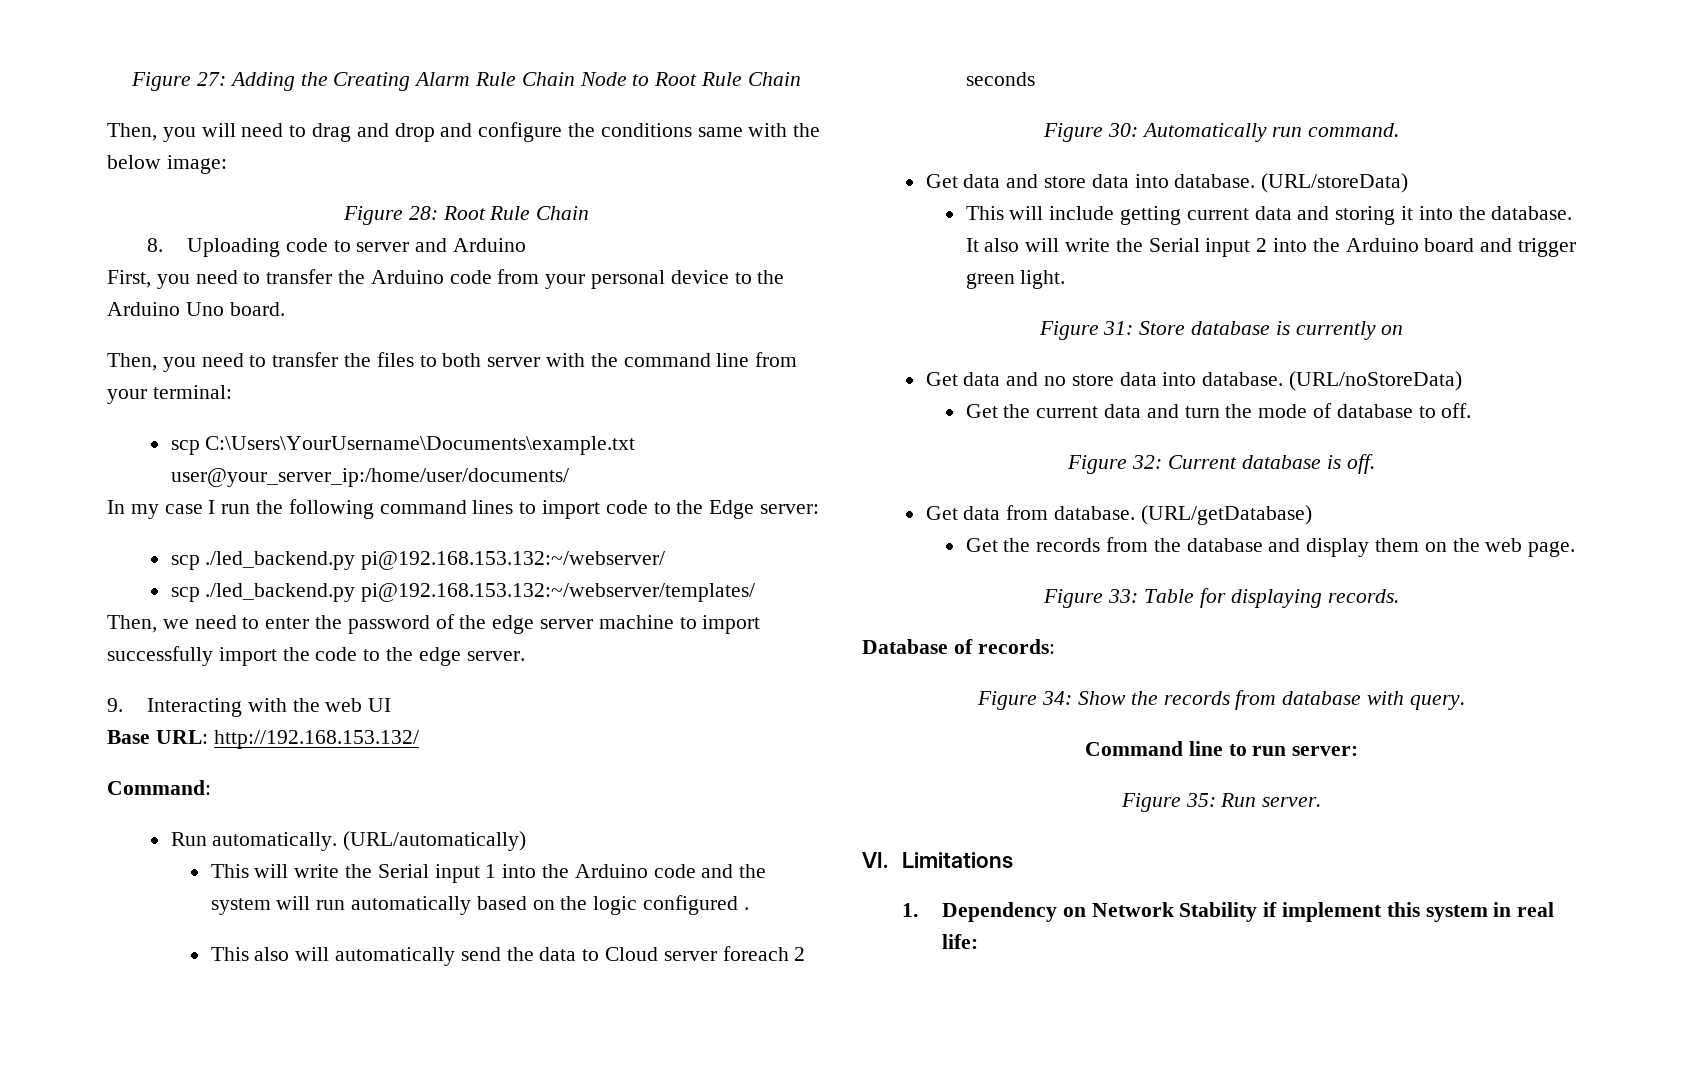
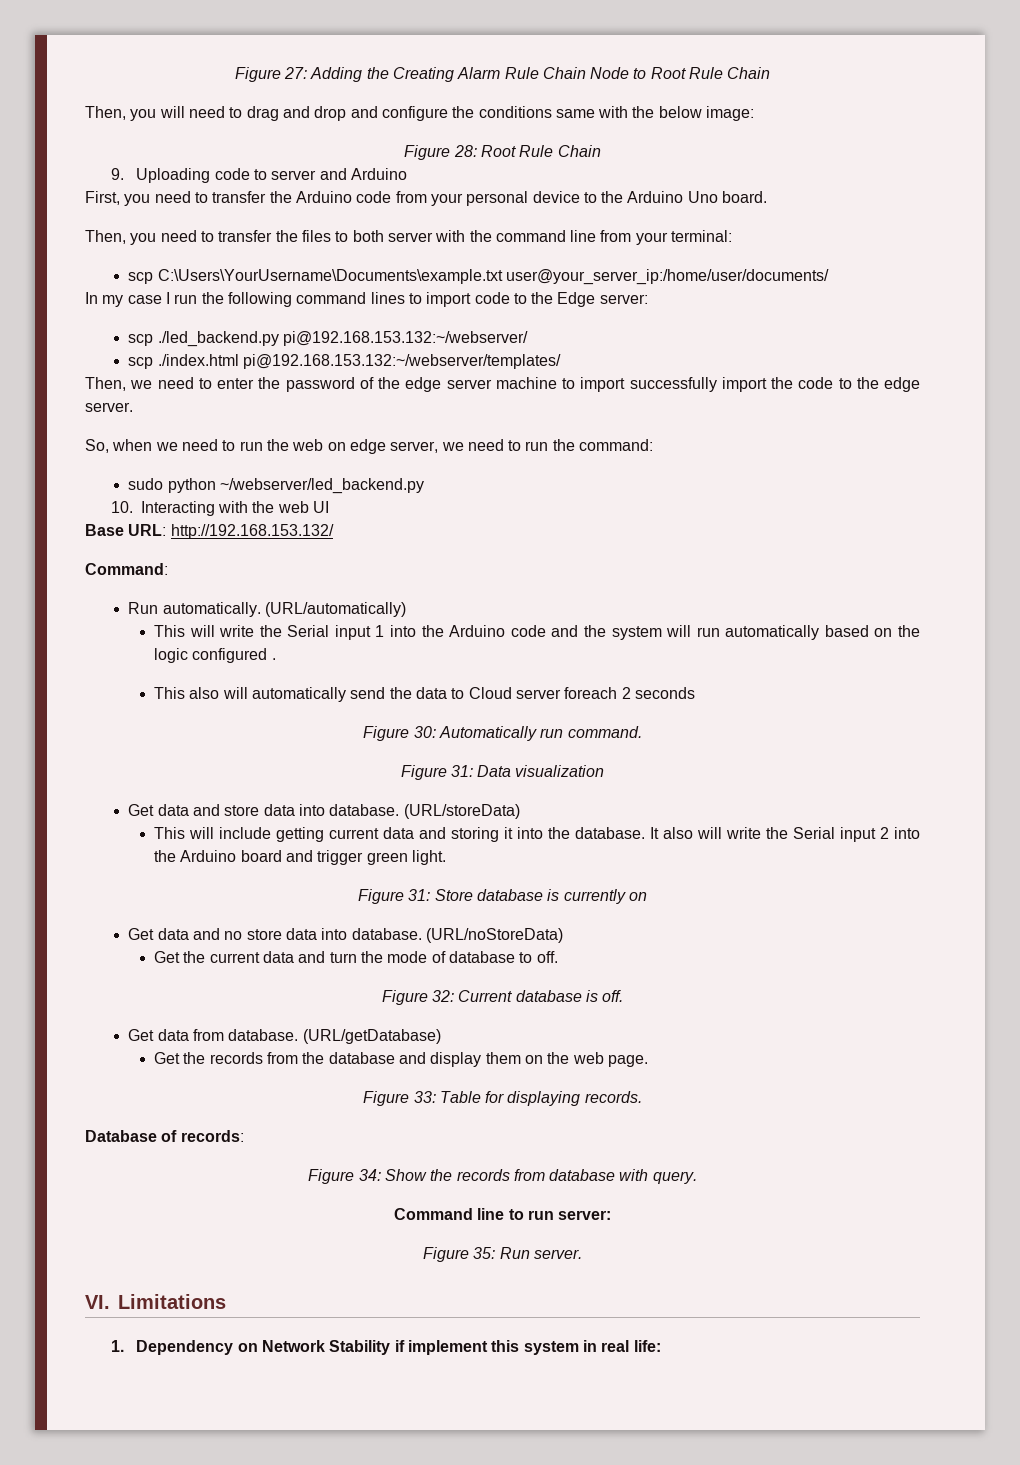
[146,238,163,252] 8. -> [110,168,124,180] 9.
[205,583,356,602] ./led_backend.py -> [157,354,239,366] ./index.html
[107,698,123,712] 9. -> [85,439,654,454] [128,478,424,494] [110,501,133,513] So, when we need to run the web on edge server, we need to run the command: // sudo python ~/webserver/led_backend.py // 10.
(1400, 130) none -> [400,765,605,780] // Figure 31: Data visualization

